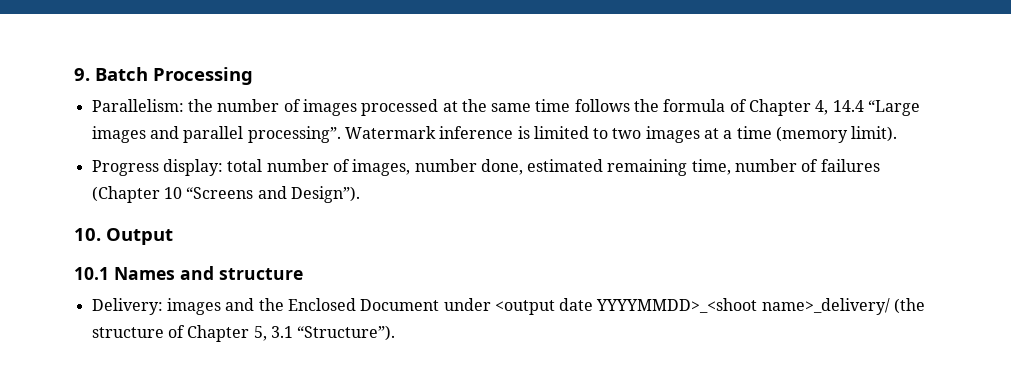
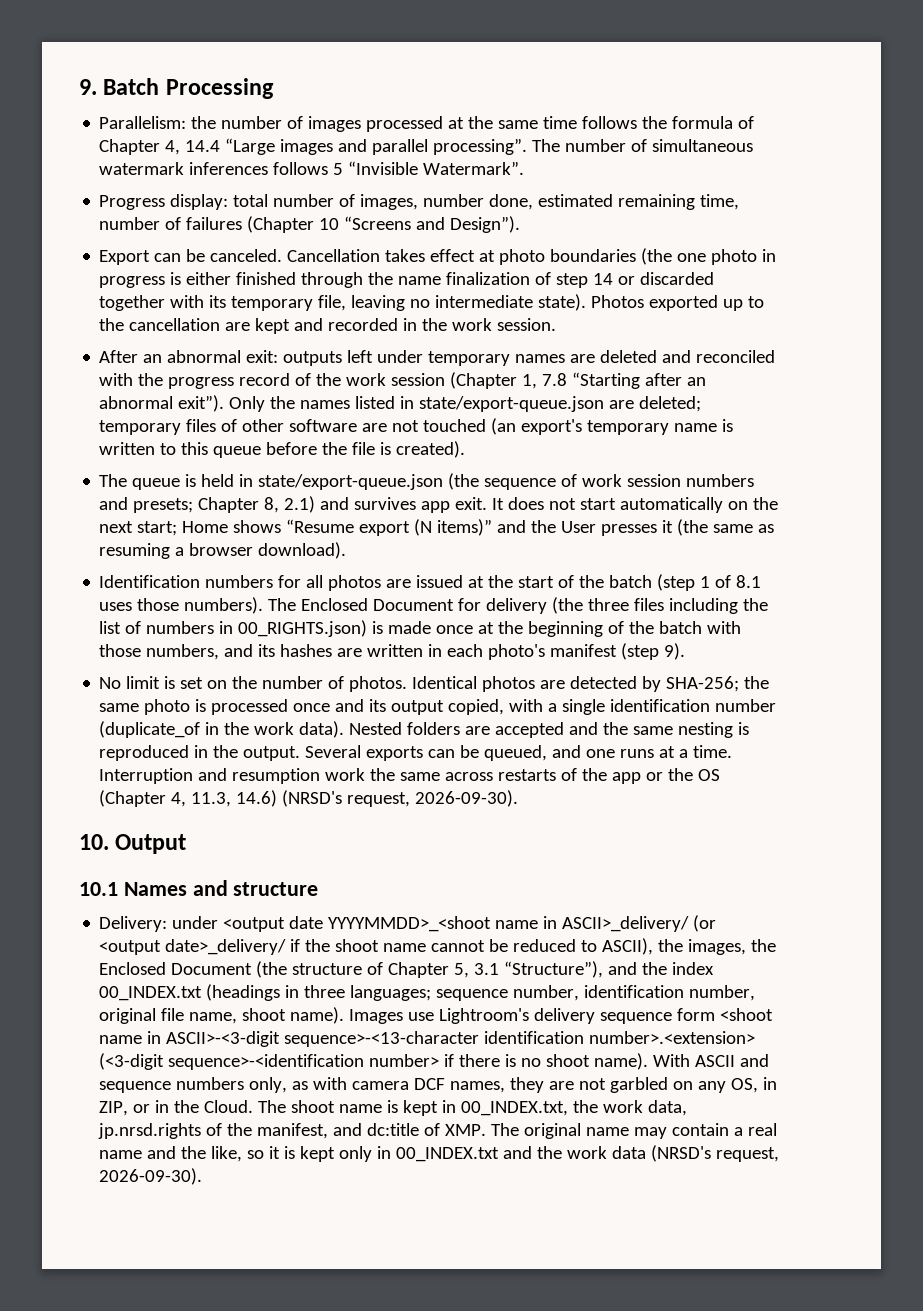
[344,126,898,143] Watermark inference is limited to two images at a time (memory limit). -> [532,139,754,152] [99,161,525,175] The number of simultaneous watermark inferences follows 5 “Invisible Watermark”.
(360, 194) none -> [99,248,777,265] [99,272,715,288] [99,294,765,311] [99,318,557,334] [99,350,776,366] [99,372,707,389] [99,395,702,412] [99,418,734,435] [99,441,466,458] [99,473,755,490] [99,496,779,513] [99,519,775,536] [99,542,347,559] [99,574,762,591] [99,597,769,614] [99,620,742,637] [99,643,686,660] [99,676,770,692] [99,699,777,715] [99,721,750,738] [99,745,733,761] [99,768,721,784] [99,790,519,807] // Export can be canceled. Cancellation takes effect at photo boundaries (the one photo in progress is either finished through the name finalization of step 14 or discarded together with its temporary file, leaving no intermediate state). Photos exported up to the cancellation are kept and recorded in the work session. // After an abnormal exit: outputs left under temporary names are deleted and reconciled with the progress record of the work session (Chapter 1, 7.8 “Starting after an abnormal exit”). Only the names listed in state/export-queue.json are deleted; temporary files of other software are not touched (an export's temporary name is written to this queue before the file is created). // The queue is held in state/export-queue.json (the sequence of work session numbers and presets; Chapter 8, 2.1) and survives app exit. It does not start automatically on the next start; Home shows “Resume export (N items)” and the User presses it (the same as resuming a browser download). // Identification numbers for all photos are issued at the start of the batch (step 1 of 8.1 uses those numbers). The Enclosed Document for delivery (the three files including the list of numbers in 00_RIGHTS.json) is made once at the beginning of the batch with those numbers, and its hashes are written in each photo's manifest (step 9). // No limit is set on the number of photos. Identical photos are detected by SHA-256; the same photo is processed once and its output copied, with a single identification number (duplicate_of in the work data). Nested folders are accepted and the same nesting is reproduced in the output. Several exports can be queued, and one runs at a time. Interruption and resumption work the same across restarts of the app or the OS (Chapter 4, 11.3, 14.6) (NRSD's request, 2026-09-30).
[166,298,890,315] images and the Enclosed Document under <output date YYYYMMDD>_<shoot name>_delivery/ -> [172,915,717,932] [99,938,777,955] [99,962,253,975] under <output date YYYYMMDD>_<shoot name in ASCII>_delivery/ (or <output date>_delivery/ if the shoot name cannot be reduced to ASCII), the images, the Enclosed Document
[297,325,396,341] “Structure”). -> [504,961,715,978] [99,984,756,1001] [99,1007,774,1024] [99,1031,756,1047] [99,1053,770,1070] [99,1077,778,1093] [99,1100,688,1116] [98,1123,778,1139] [99,1145,780,1162] [99,1168,203,1185] “Structure”), and the index 00_INDEX.txt (headings in three languages; sequence number, identification number, original file name, shoot name). Images use Lightroom's delivery sequence form <shoot name in ASCII>-<3-digit sequence>-<13-character identification number>.<extension> (<3-digit sequence>-<identification number> if there is no shoot name). With ASCII and sequence numbers only, as with camera DCF names, they are not garbled on any OS, in ZIP, or in the Cloud. The shoot name is kept in 00_INDEX.txt, the work data, jp.nrsd.rights of the manifest, and dc:title of XMP. The original name may contain a real name and the like, so it is kept only in 00_INDEX.txt and the work data (NRSD's request, 2026-09-30).

